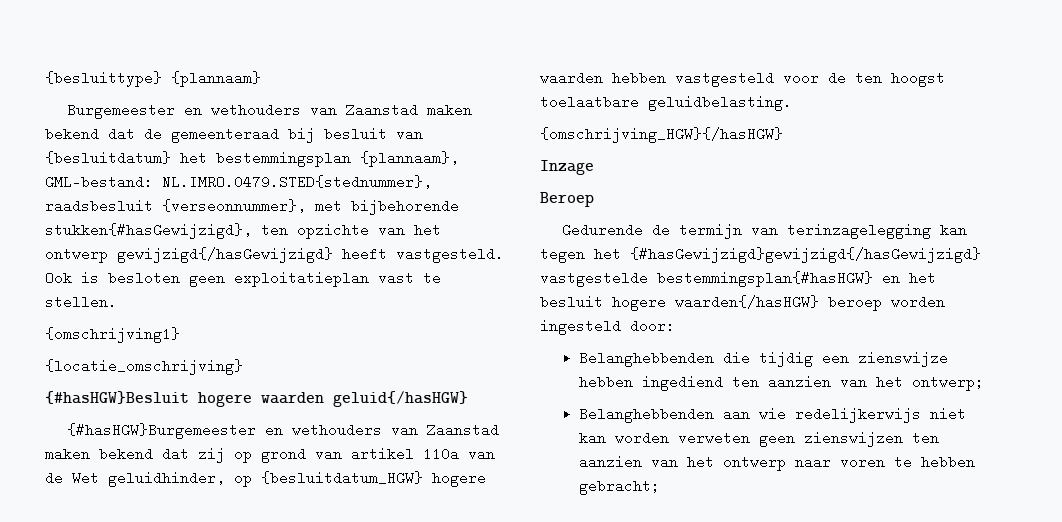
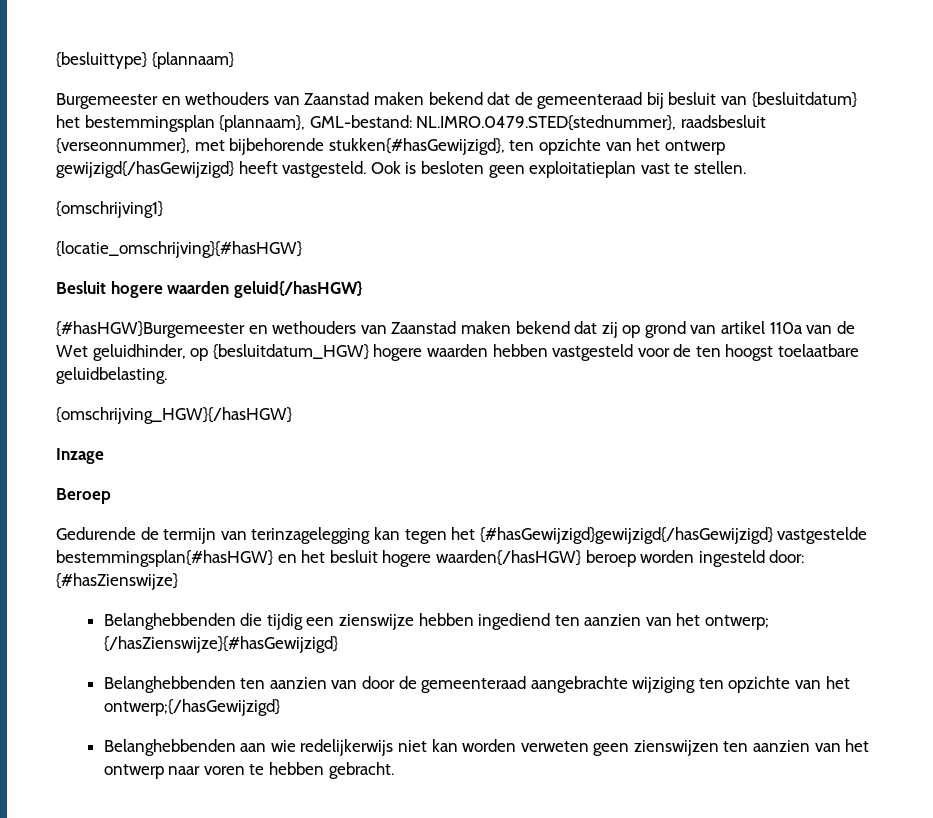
[45,359,243,375] [45,391,189,404] {locatie_omschrijving} // {#hasHGW}Besluit -> [56,241,302,258] [56,281,106,294] {locatie_omschrijving}{#hasHGW} // Besluit
(675, 326) none -> [56,573,178,590] {#hasZienswijze}
(984, 383) none -> [103,636,338,653] [103,676,850,693] [103,699,280,716] {/hasZienswijze}{#hasGewijzigd} // Belanghebbenden ten aanzien van door de gemeenteraad aangebrachte wijziging ten opzichte van het ontwerp;{/hasGewijzigd}
[578,479,660,495] gebracht; -> [328,762,394,779] gebracht.

